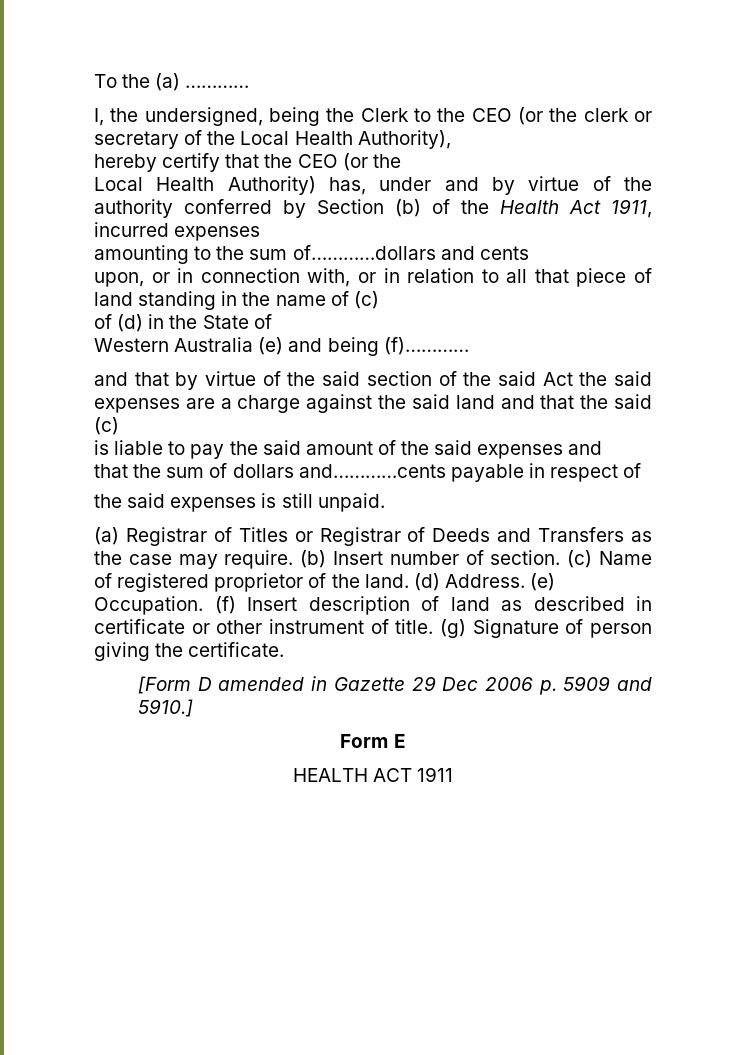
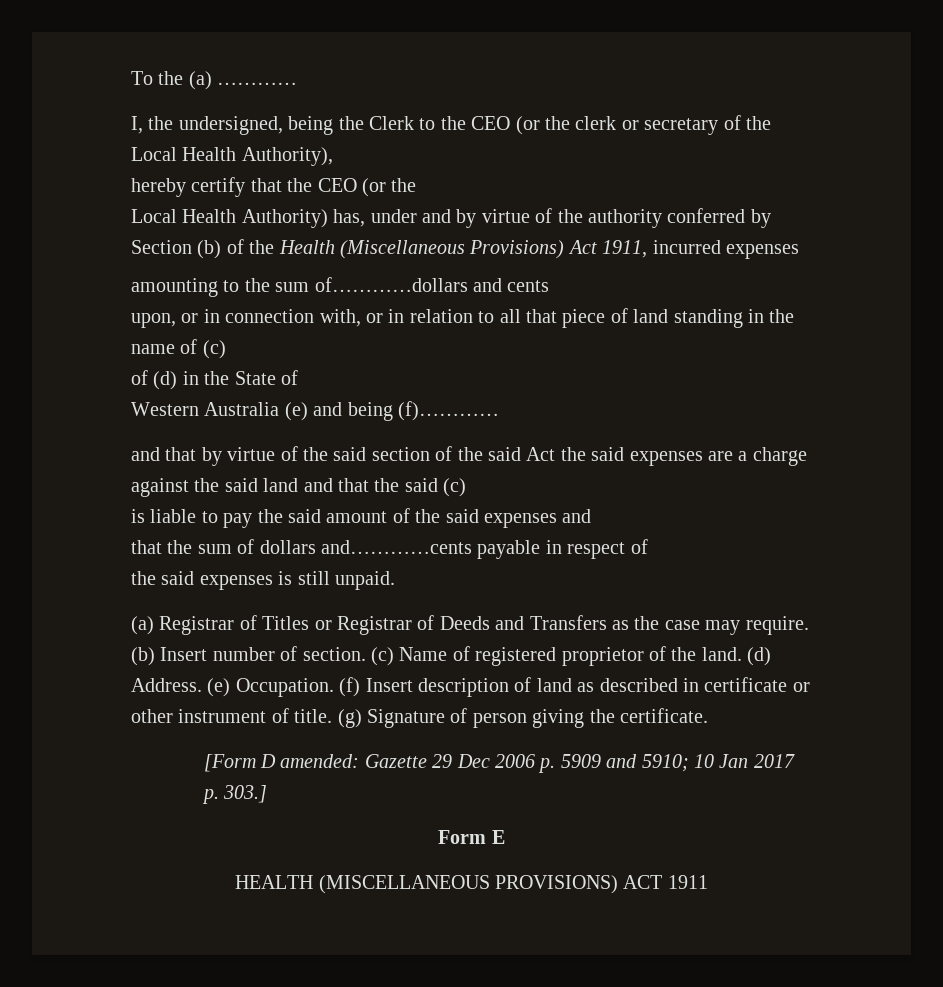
(559, 207) none -> [340,240,565,259] (Miscellaneous Provisions)
[218,676,328,691] amended in -> [280,754,360,768] amended:
[138,699,194,717] 5910.] -> [641,754,795,772] [201,785,268,804] 5910; 10 Jan 2017 p. 303.]
(368, 775) none -> [318,875,618,894] (MISCELLANEOUS PROVISIONS)

